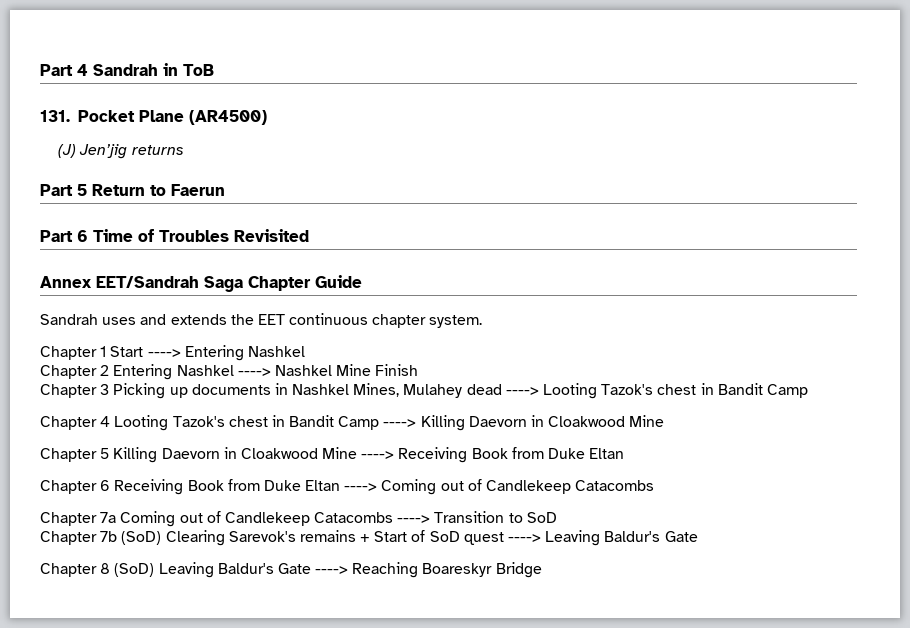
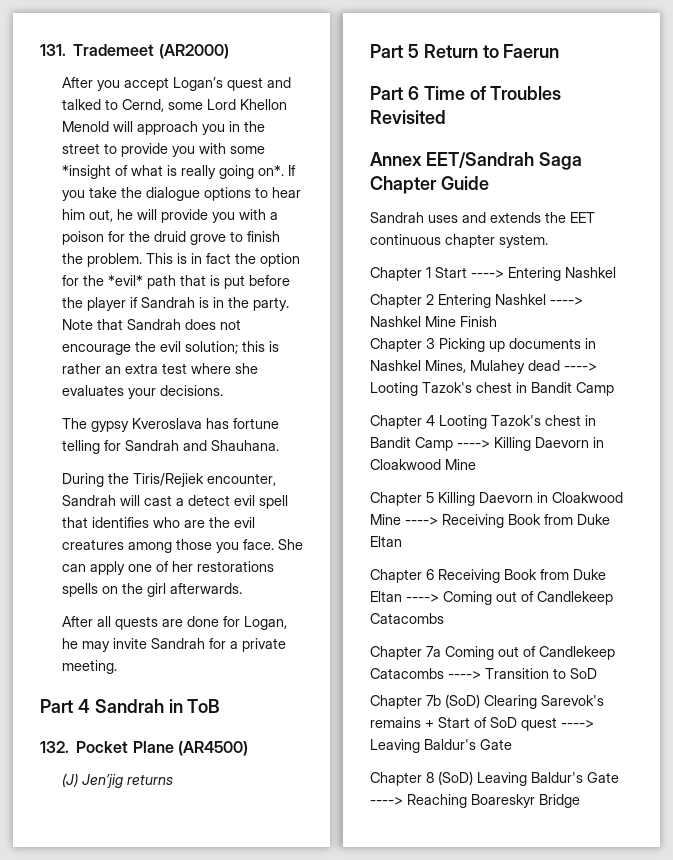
(40, 70) none -> [40,44,229,59] [61,77,291,91] [61,99,287,112] [61,121,265,135] [61,143,265,157] [61,165,296,179] [61,187,301,201] [61,209,278,223] [61,231,280,245] [61,253,300,267] [61,275,290,289] [61,297,289,311] [61,319,241,330] [61,341,279,355] [61,363,258,374] [61,385,223,399] [61,418,279,432] [61,440,279,454] [61,473,276,487] [61,495,288,509] [61,517,255,528] [61,539,303,553] [61,561,274,575] [61,583,242,597] [61,616,287,630] [61,638,286,652] [61,660,117,674] 131. Trademeet (AR2000) // After you accept Logan’s quest and talked to Cernd, some Lord Khellon Menold will approach you in the street to provide you with some *insight of what is really going on*. If you take the dialogue options to hear him out, he will provide you with a poison for the druid grove to finish the problem. This is in fact the option for the *evil* path that is put before the player if Sandrah is in the party. Note that Sandrah does not encourage the evil solution; this is rather an extra test where she evaluates your decisions. // The gypsy Kveroslava has fortune telling for Sandrah and Shauhana. // During the Tiris/Rejiek encounter, Sandrah will cast a detect evil spell that identifies who are the evil creatures among those you face. She can apply one of her restorations spells on the girl afterwards. // After all quests are done for Logan, he may invite Sandrah for a private meeting. //
[40,110,70,122] 131. -> [40,741,69,753] 132.

